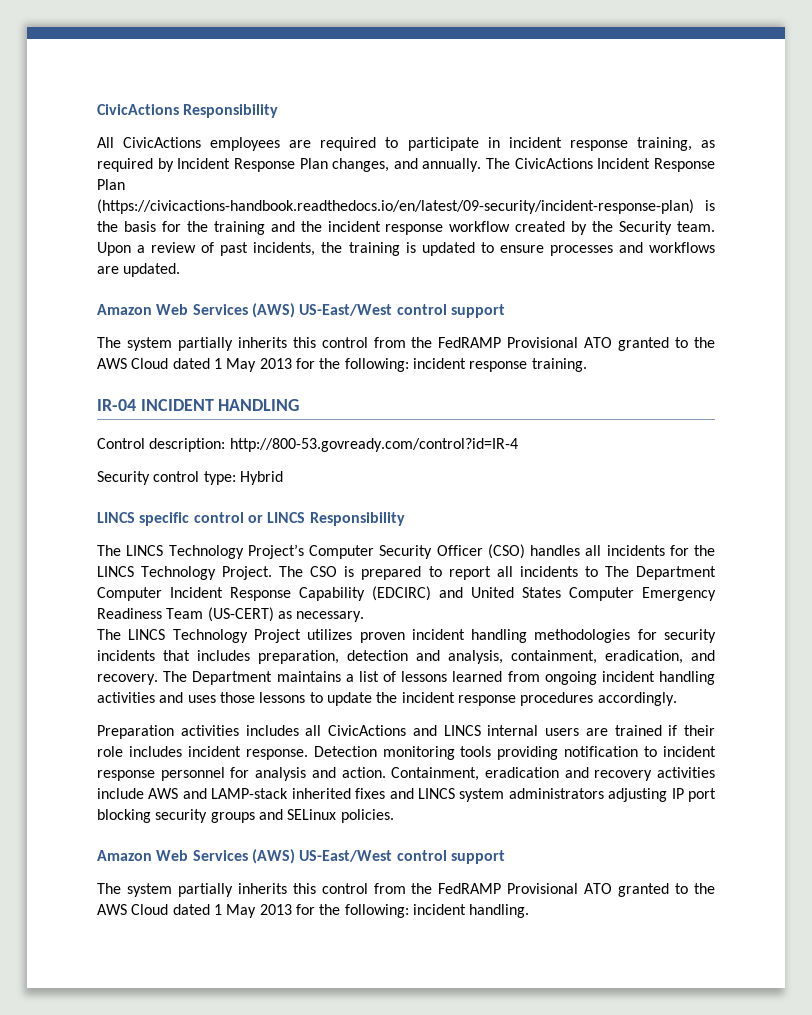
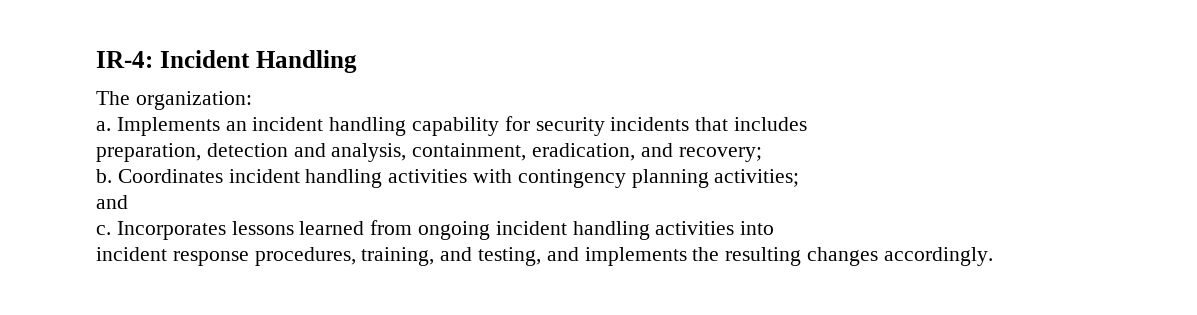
[97,104,279,118] [97,137,716,151] [97,158,715,172] [97,179,125,190] [97,199,715,214] [97,221,716,235] [97,242,715,256] [97,263,181,277] [97,303,505,318] [97,337,715,351] [97,358,587,372] [97,399,300,411] [97,438,518,452] [97,471,283,485] [97,512,405,526] [97,544,715,559] [97,566,717,580] [97,586,716,601] [97,607,365,622] [97,629,631,643] CivicActions Responsibility // All CivicActions employees are required to participate in incident response training, as required by Incident Response Plan changes, and annually. The CivicActions Incident Response Plan (https://civicactions-handbook.readthedocs.io/en/latest/09-security/incident-response-plan) is the basis for the training and the incident response workflow created by the Security team. Upon a review of past incidents, the training is updated to ensure processes and workflows are updated. // Amazon Web Services (AWS) US-East/West control support // The system partially inherits this control from the FedRAMP Provisional ATO granted to the AWS Cloud dated 1 May 2013 for the following: incident response training. // IR-04 INCIDENT HANDLING // Control description: http://800-53.govready.com/control?id=IR-4 // Security control type: Hybrid // LINCS specific control or LINCS Responsibility // The LINCS Technology Project’s Computer Security Officer (CSO) handles all incidents for the LINCS Technology Project. The CSO is prepared to report all incidents to The Department Computer Incident Response Capability (EDCIRC) and United States Computer Emergency Readiness Team (US-CERT) as necessary. // The LINCS Technology Project utilizes proven incident handling methodologies -> [96,50,357,73] [96,91,252,110] [96,117,500,136] IR-4: Incident Handling // The organization: // a. Implements an incident handling capability
(250, 655) none -> (808, 124) //
[97,671,396,685] recovery. The Department maintains a list of -> [678,147,762,162] [96,169,800,188] [96,195,128,209] [96,221,226,240] recovery; // b. Coordinates incident handling activities with contingency planning activities; // and // c. Incorporates
[159,692,677,706] [97,725,715,739] [97,746,717,760] [97,767,716,781] [97,788,716,802] [97,809,394,823] [97,849,505,864] [97,883,715,897] [97,904,530,918] and uses those lessons to update the incident response procedures accordingly. // Preparation activities includes all CivicActions and LINCS internal users are trained if their role includes incident response. Detection monitoring tools providing notification to incident response personnel for analysis and action. Containment, eradication and recovery activities include AWS and LAMP-stack inherited fixes and LINCS system administrators adjusting IP port blocking security groups and SELinux policies. // Amazon Web Services (AWS) US-East/West control support // The system partially inherits this control from the FedRAMP Provisional ATO granted to the AWS Cloud dated 1 May 2013 for the following: incident handling. -> [740,221,775,235] [96,247,993,266] into // incident response procedures, training, and testing, and implements the resulting changes accordingly.

